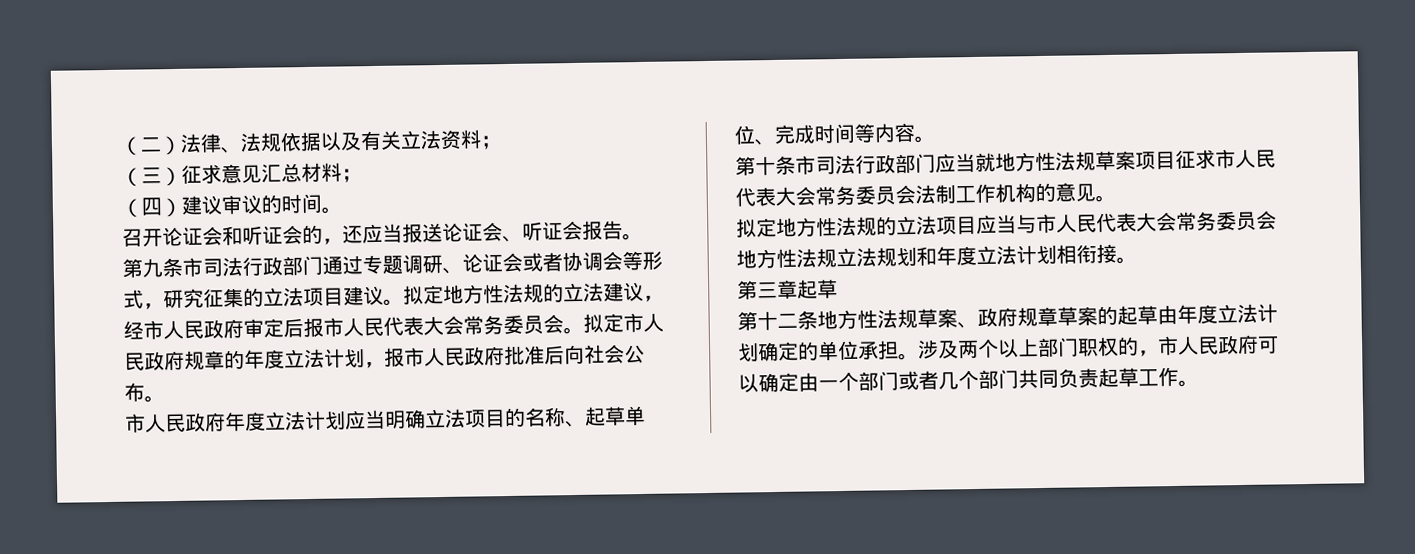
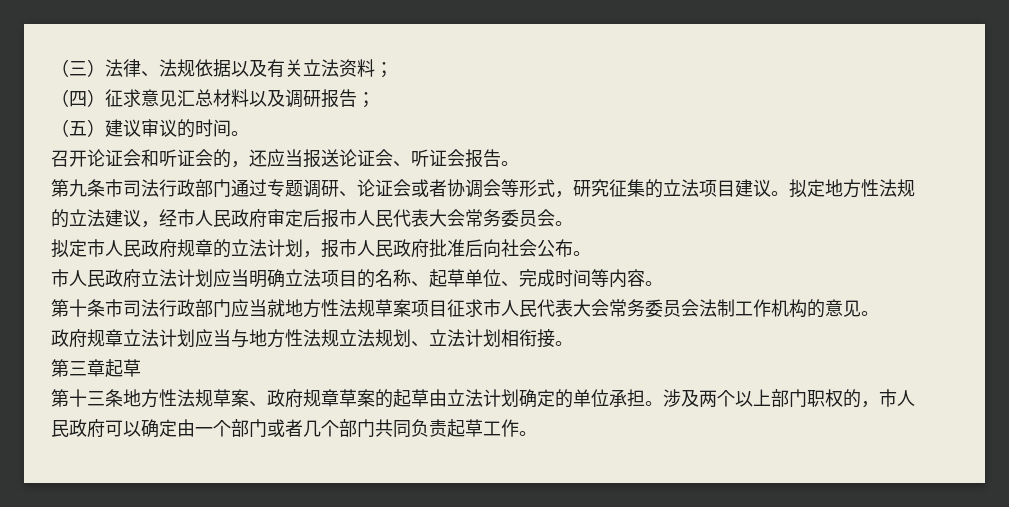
[120,136,162,156] （二 -> [51,59,87,77] （三
[141,167,162,184] 三 -> [69,91,87,107] 四
[341,168,362,183] [121,197,163,218] ； // （四 -> [249,89,375,108] [51,119,87,137] 以及调研报告； // （五
(584, 330) none -> (573, 223) //
[244,349,285,369] 年度 -> (231, 248) none
[224,411,266,432] 年度 -> (141, 278) none
[736,210,1277,238] 拟定地方性法规的立法项目应当与市人民代表大会常务委员会 -> [51,329,249,348] 政府规章立法计划应当与
[916,245,977,266] 和年度 -> [411,341,429,347] 、
[777,313,798,328] 二 -> [87,391,105,406] 三
[1177,304,1218,324] 年度 -> (447, 398) none

